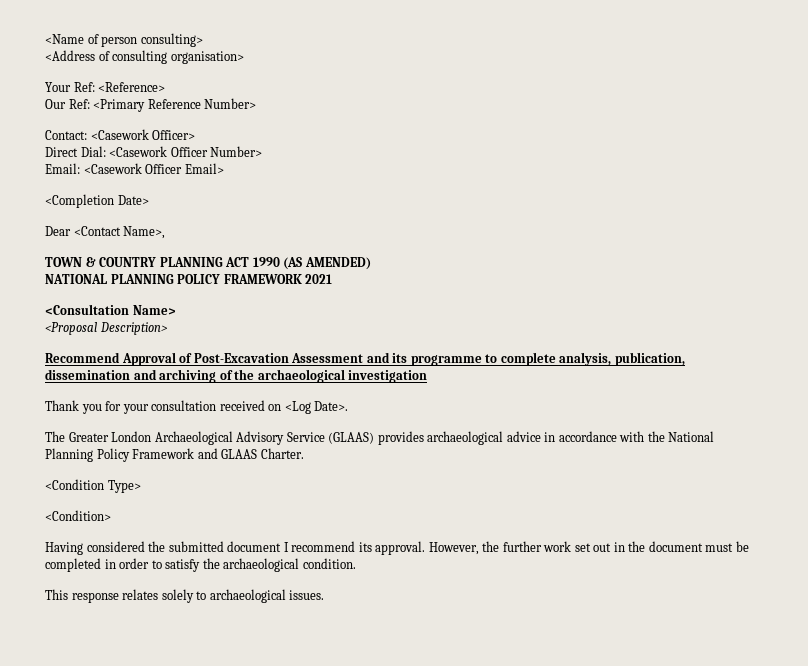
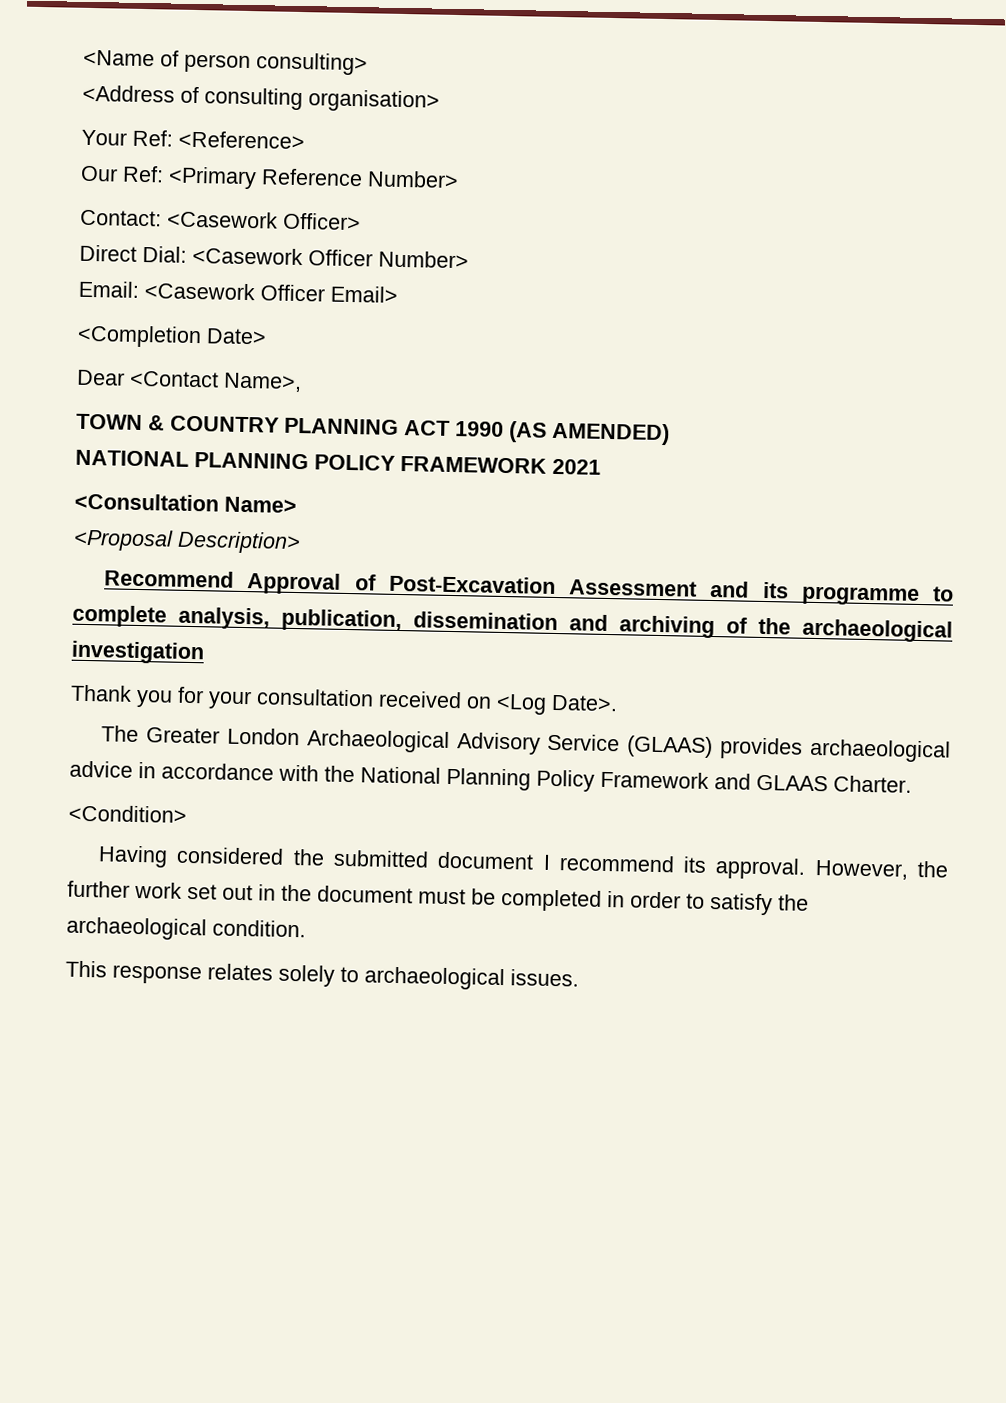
[45,479,141,493] // <Condition Type> -> (912, 784) none

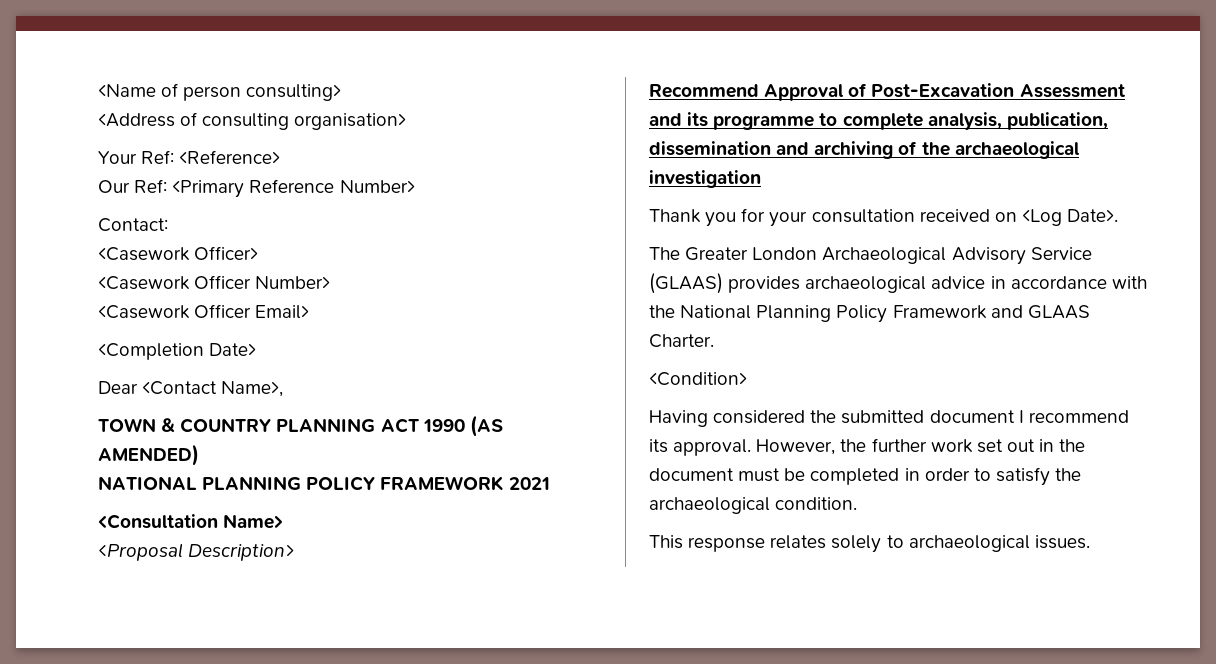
(162, 218) none -> (168, 225) //
[79,244,187,263] Direct Dial: -> (259, 253) none
[78,280,139,298] Email: -> (331, 282) none

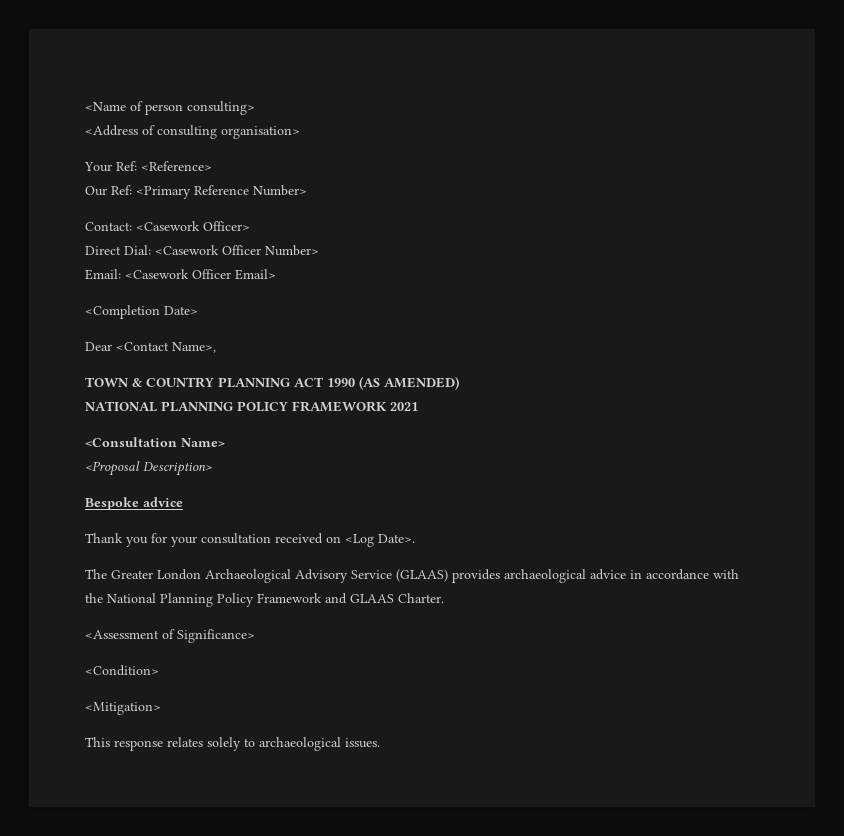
(168, 225) // -> (132, 226) none
(259, 253) none -> [85,245,151,255] Direct Dial:
(331, 282) none -> [85,269,121,280] Email:
[649,83,1125,101] [649,112,1108,130] [649,141,1080,159] [649,170,761,188] Recommend Approval of Post-Excavation Assessment and its programme to complete analysis, publication, dissemination and archiving of the archaeological investigation -> [85,497,183,510] Bespoke advice
[649,372,747,386] [649,410,1129,427] [649,438,1086,456] [649,467,1082,486] [649,497,858,514] <Condition> // Having considered the submitted document I recommend its approval. However, the further work set out in the document must be completed in order to satisfy the archaeological condition. -> [85,629,255,643] [85,665,159,676] [85,702,161,715] <Assessment of Significance> // <Condition> // <Mitigation>

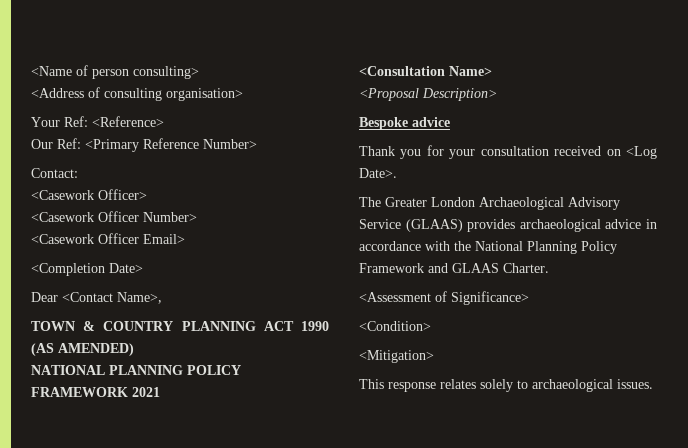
(132, 226) none -> (78, 173) //
[85,245,151,255] Direct Dial: -> (147, 194) none
[85,269,121,280] Email: -> (197, 217) none

